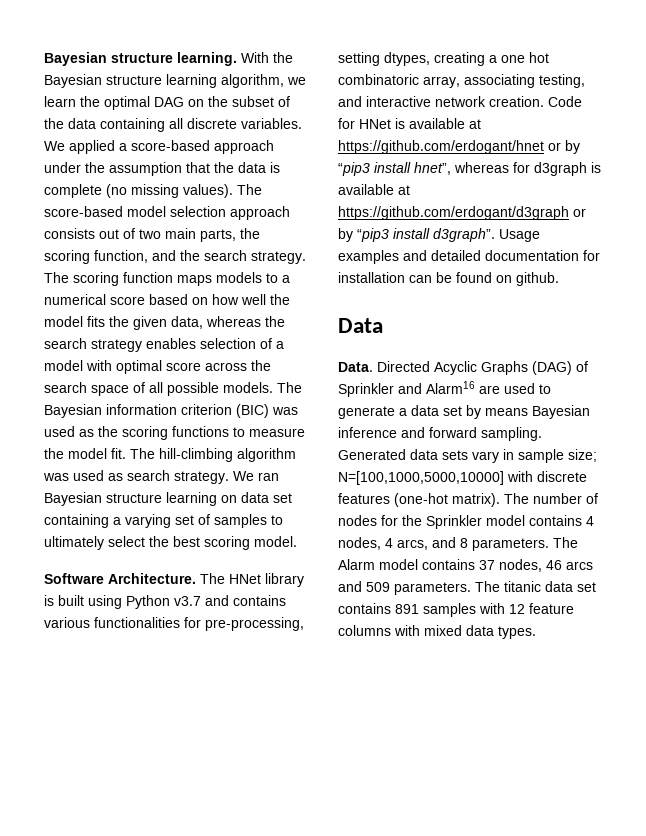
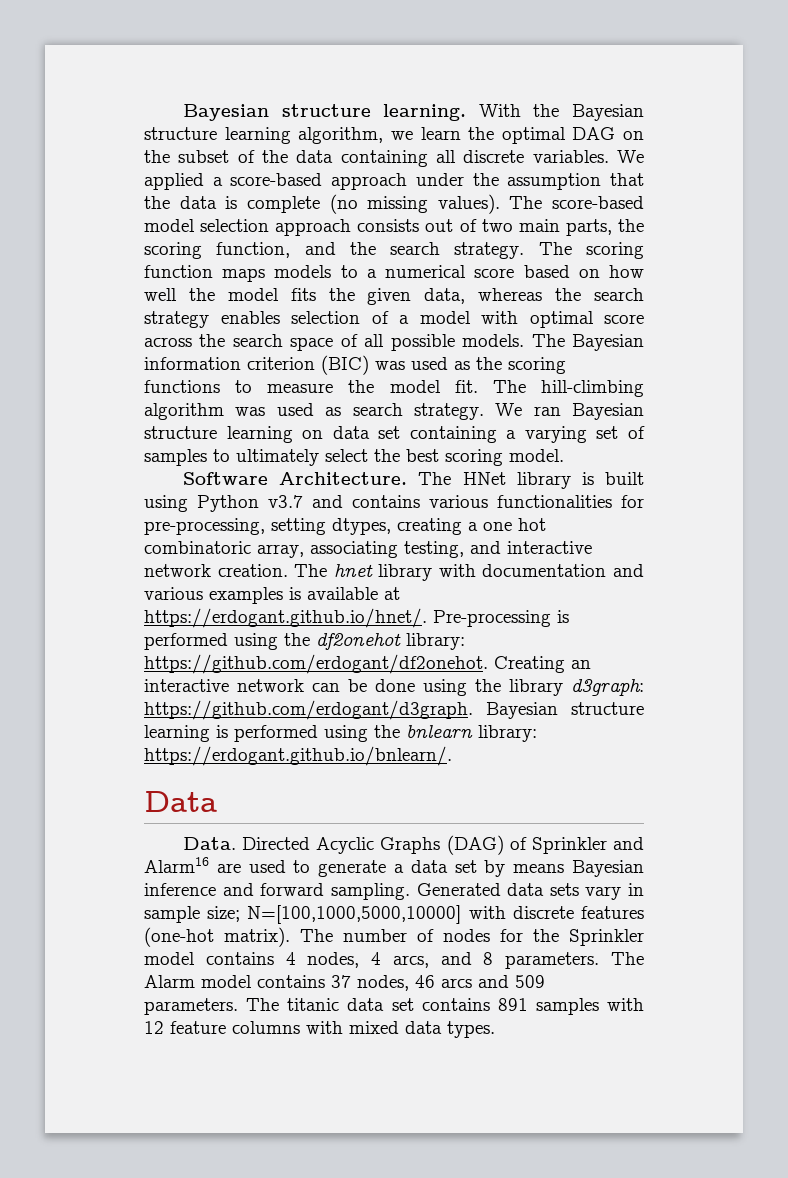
[548,96,582,107] [338,118,481,129] [338,140,580,154] [338,162,601,176] [338,184,410,195] [338,206,586,220] [338,228,540,242] [338,250,600,264] [338,272,559,286] Code for HNet is available at https://github.com/erdogant/hnet or by “pip3 install hnet”, whereas for d3graph is available at https://github.com/erdogant/d3graph or by “pip3 install d3graph”. Usage examples and detailed documentation for installation can be found on github. -> [294,564,644,581] [144,587,400,604] [144,608,569,628] [144,633,465,650] [144,654,591,674] [144,679,644,696] [144,700,644,720] [144,725,537,742] [144,746,452,766] The hnet library with documentation and various examples is available at https://erdogant.github.io/hnet/. Pre-processing is performed using the df2onehot library: https://github.com/erdogant/df2onehot. Creating an interactive network can be done using the library d3graph: https://github.com/erdogant/d3graph. Bayesian structure learning is performed using the bnlearn library: https://erdogant.github.io/bnlearn/.

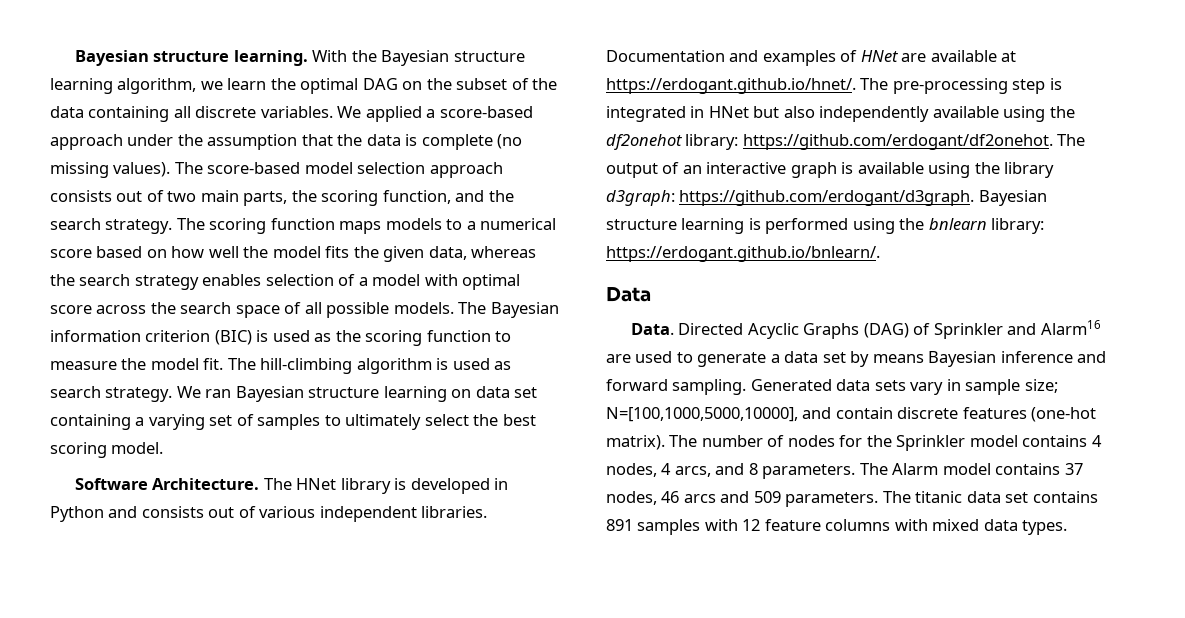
[375,361,405,370] was -> [256,330,269,342] is
[144,380,220,393] functions -> [426,330,491,342] function
[235,407,266,416] was -> [436,358,449,370] is
[605,472,645,485] [144,495,644,512] [144,518,546,535] [144,541,592,558] [144,564,644,581] [144,587,400,604] [144,608,569,628] [144,633,228,650] built using Python v3.7 and contains various functionalities for pre-processing, setting dtypes, creating a one hot combinatoric array, associating testing, and interactive network creation. The hnet library with documentation and various examples is available at https://erdogant.github.io/hnet/. Pre-processing is performed -> [410,478,509,494] [50,506,488,522] [606,50,1017,66] [606,78,1062,94] [606,106,999,122] developed in Python and consists out of various independent libraries. Documentation and examples of HNet are available at https://erdogant.github.io/hnet/. The pre-processing step is integrated in HNet but also independently available
[494,656,591,673] [144,679,415,692] Creating an interactive network can be done -> [1057,134,1086,146] [606,162,924,178] The output of an interactive graph is available
[247,905,506,924] N=[100,1000,5000,10000] with -> [606,407,893,422] N=[100,1000,5000,10000], and contain

